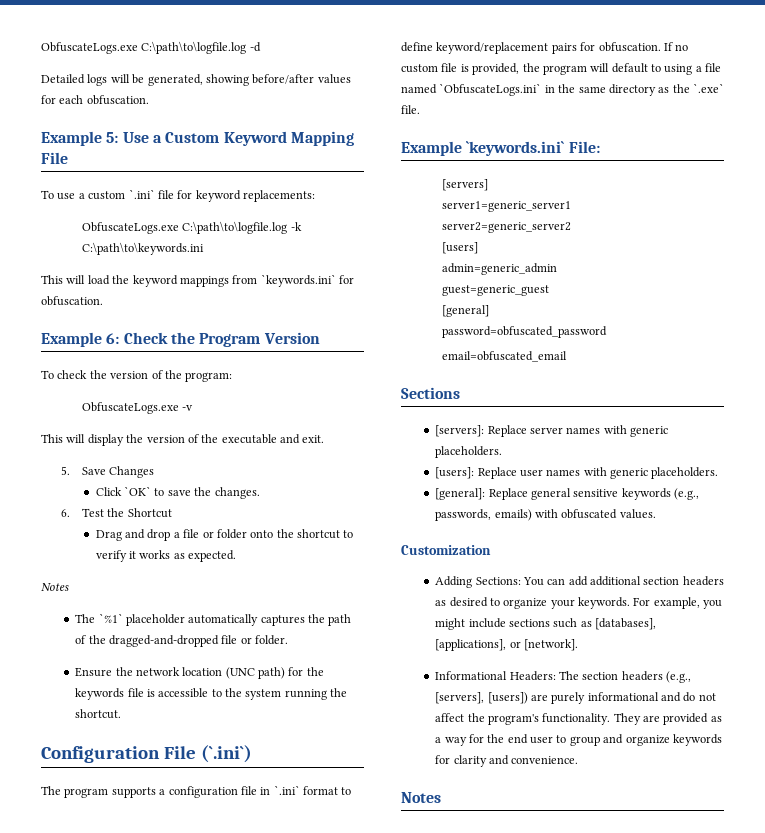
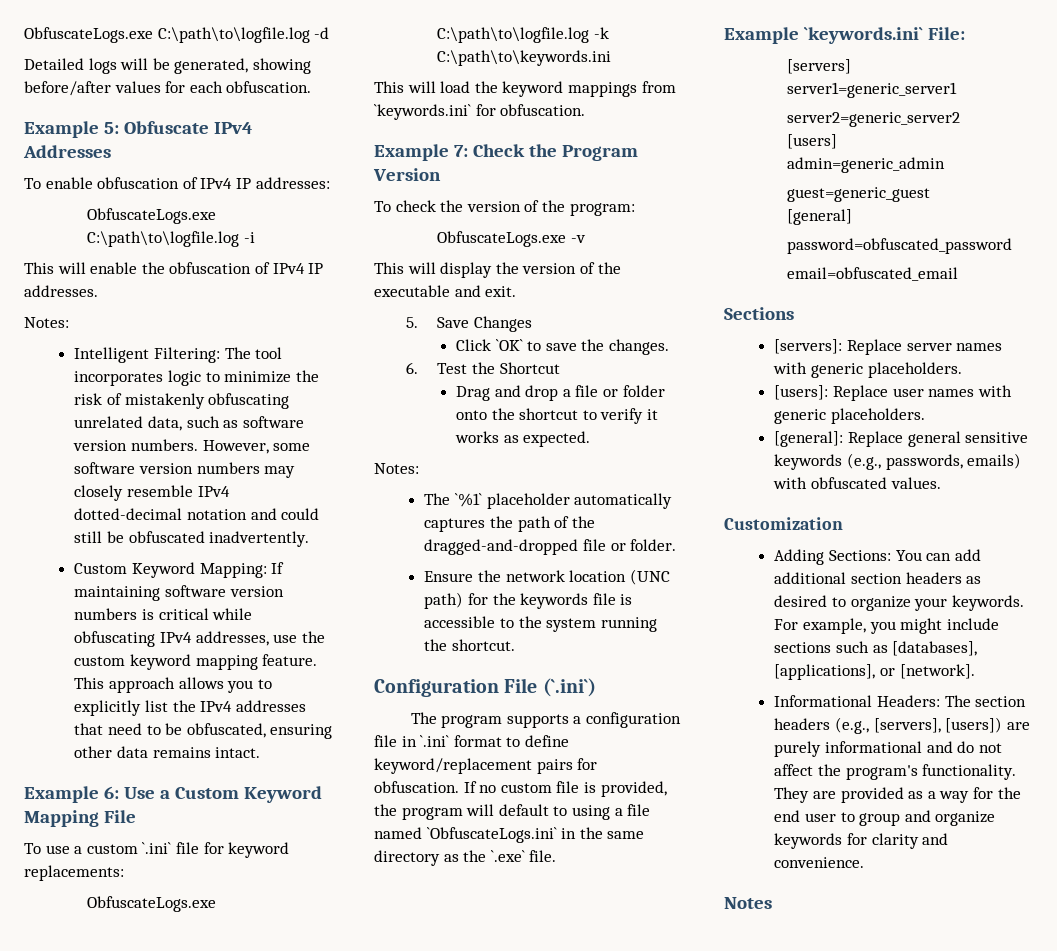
(119, 137) none -> [123,121,253,134] [23,145,111,158] [24,177,330,189] [87,208,217,224] [87,231,255,247] [24,262,324,274] [24,285,98,297] [24,317,69,328] [74,347,283,363] [74,370,319,386] [74,393,290,409] [74,416,304,431] [73,439,311,454] [74,462,296,478] [74,485,230,501] [74,508,320,520] [74,531,310,547] [74,562,285,578] [74,585,284,601] [74,608,253,620] [74,631,325,647] [74,654,318,670] [74,677,272,693] [74,700,306,716] [74,723,333,739] [74,746,261,758] [24,786,119,803] Obfuscate IPv4 Addresses // To enable obfuscation of IPv4 IP addresses: // ObfuscateLogs.exe C:\path\to\logfile.log -i // This will enable the obfuscation of IPv4 IP addresses. // Notes: // Intelligent Filtering: The tool incorporates logic to minimize the risk of mistakenly obfuscating unrelated data, such as software version numbers. However, some software version numbers may closely resemble IPv4 dotted-decimal notation and could still be obfuscated inadvertently. // Custom Keyword Mapping: If maintaining software version numbers is critical while obfuscating IPv4 addresses, use the custom keyword mapping feature. This approach allows you to explicitly list the IPv4 addresses that need to be obfuscated, ensuring other data remains intact. // Example 6:
[106,333,120,344] 6: -> [453,145,468,157] 7:
[41,583,69,591] Notes -> [374,463,419,474] Notes:

